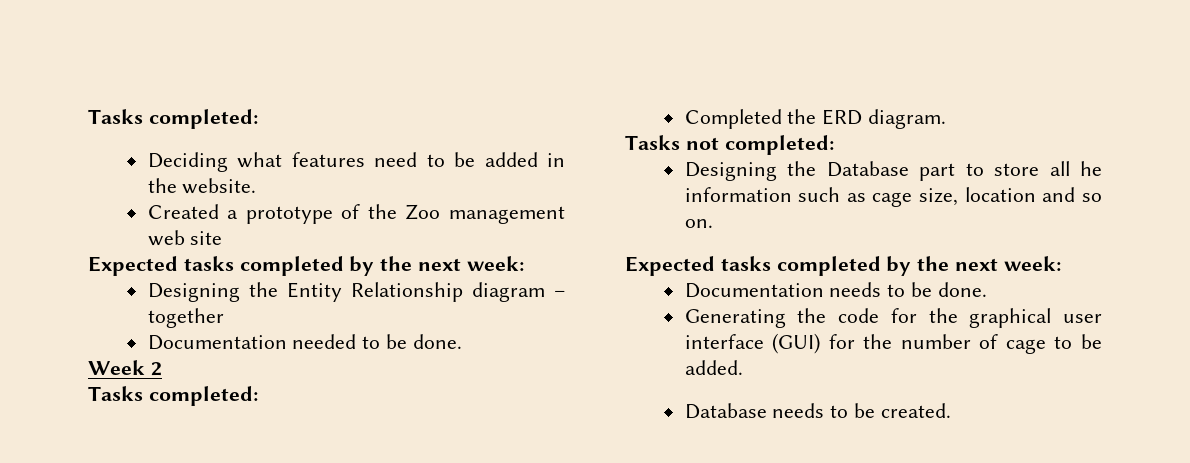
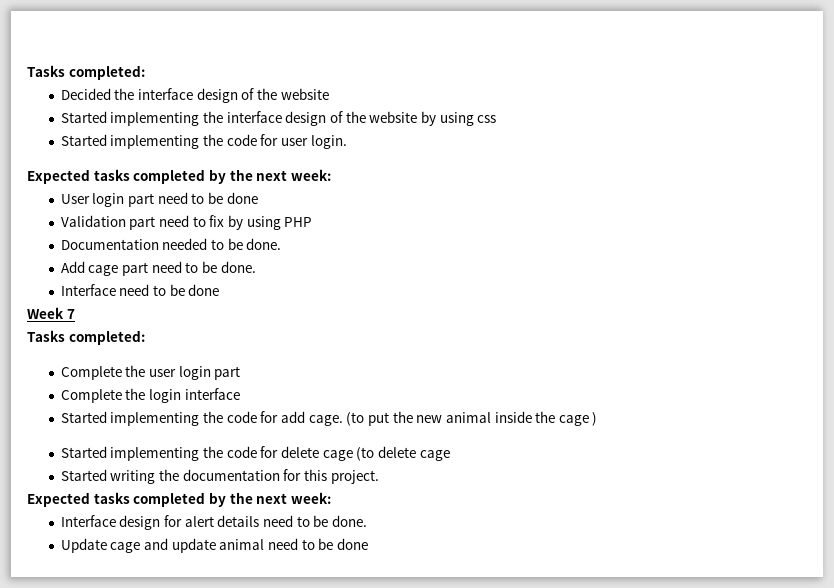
[88,109,258,129] [147,152,565,172] [147,178,257,194] [147,204,565,224] [147,230,223,246] [88,256,524,276] [147,282,565,302] [147,308,224,328] Tasks completed: // Deciding what features need to be added in the website. // Created a prototype of the Zoo management web site // Expected tasks completed by the next week: // Designing the Entity Relationship diagram – together -> [27,65,145,80] [60,88,329,103] [60,111,497,126] [60,134,347,149] [27,169,331,184] [60,192,258,207] [60,215,313,230] Tasks completed: // Decided the interface design of the website // Started implementing the interface design of the website by using css // Started implementing the code for user login. // Expected tasks completed by the next week: // User login part need to be done // Validation part need to fix by using PHP
(462, 341) none -> [60,261,256,276] [60,284,220,296] // Add cage part need to be done. // Interface need to be done
[150,362,162,376] [88,386,258,406] [684,109,946,129] [625,135,834,155] [684,161,1102,181] [684,187,1102,207] [684,219,713,228] [625,256,1061,276] [684,282,987,298] [684,308,1102,328] [684,333,1102,354] [684,360,743,375] [684,403,951,419] 2 // Tasks completed: // Completed the ERD diagram. // Tasks not completed: // Designing the Database part to store all he information such as cage size, location and so on. // Expected tasks completed by the next week: // Documentation needs to be done. // Generating the code for the graphical user interface (GUI) for the number of cage to be added. // Database needs to be created. -> [66,309,75,319] [27,330,145,345] [60,365,241,380] [60,388,240,403] [60,411,598,426] [60,446,450,461] [60,469,379,484] [27,492,331,507] [60,515,367,530] [60,538,368,553] 7 // Tasks completed: // Complete the user login part // Complete the login interface // Started implementing the code for add cage. (to put the new animal inside the cage ) // Started implementing the code for delete cage (to delete cage // Started writing the documentation for this project. // Expected tasks completed by the next week: // Interface design for alert details need to be done. // Update cage and update animal need to be done

